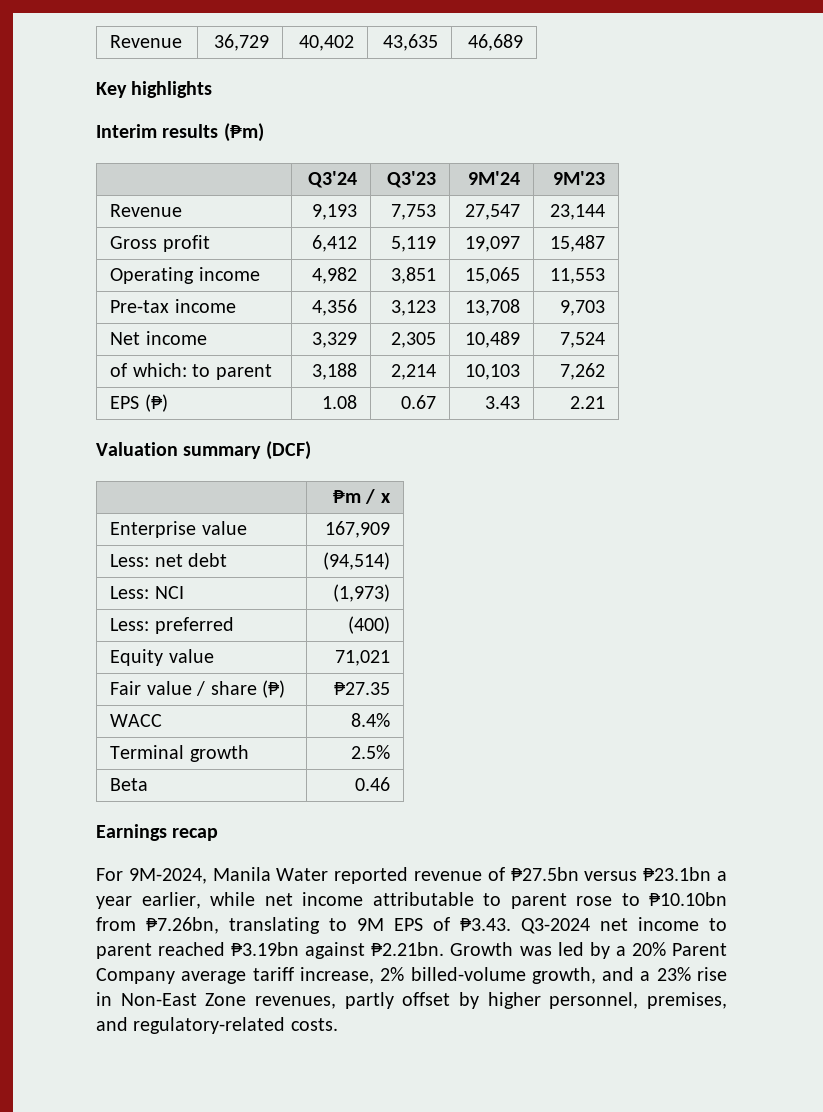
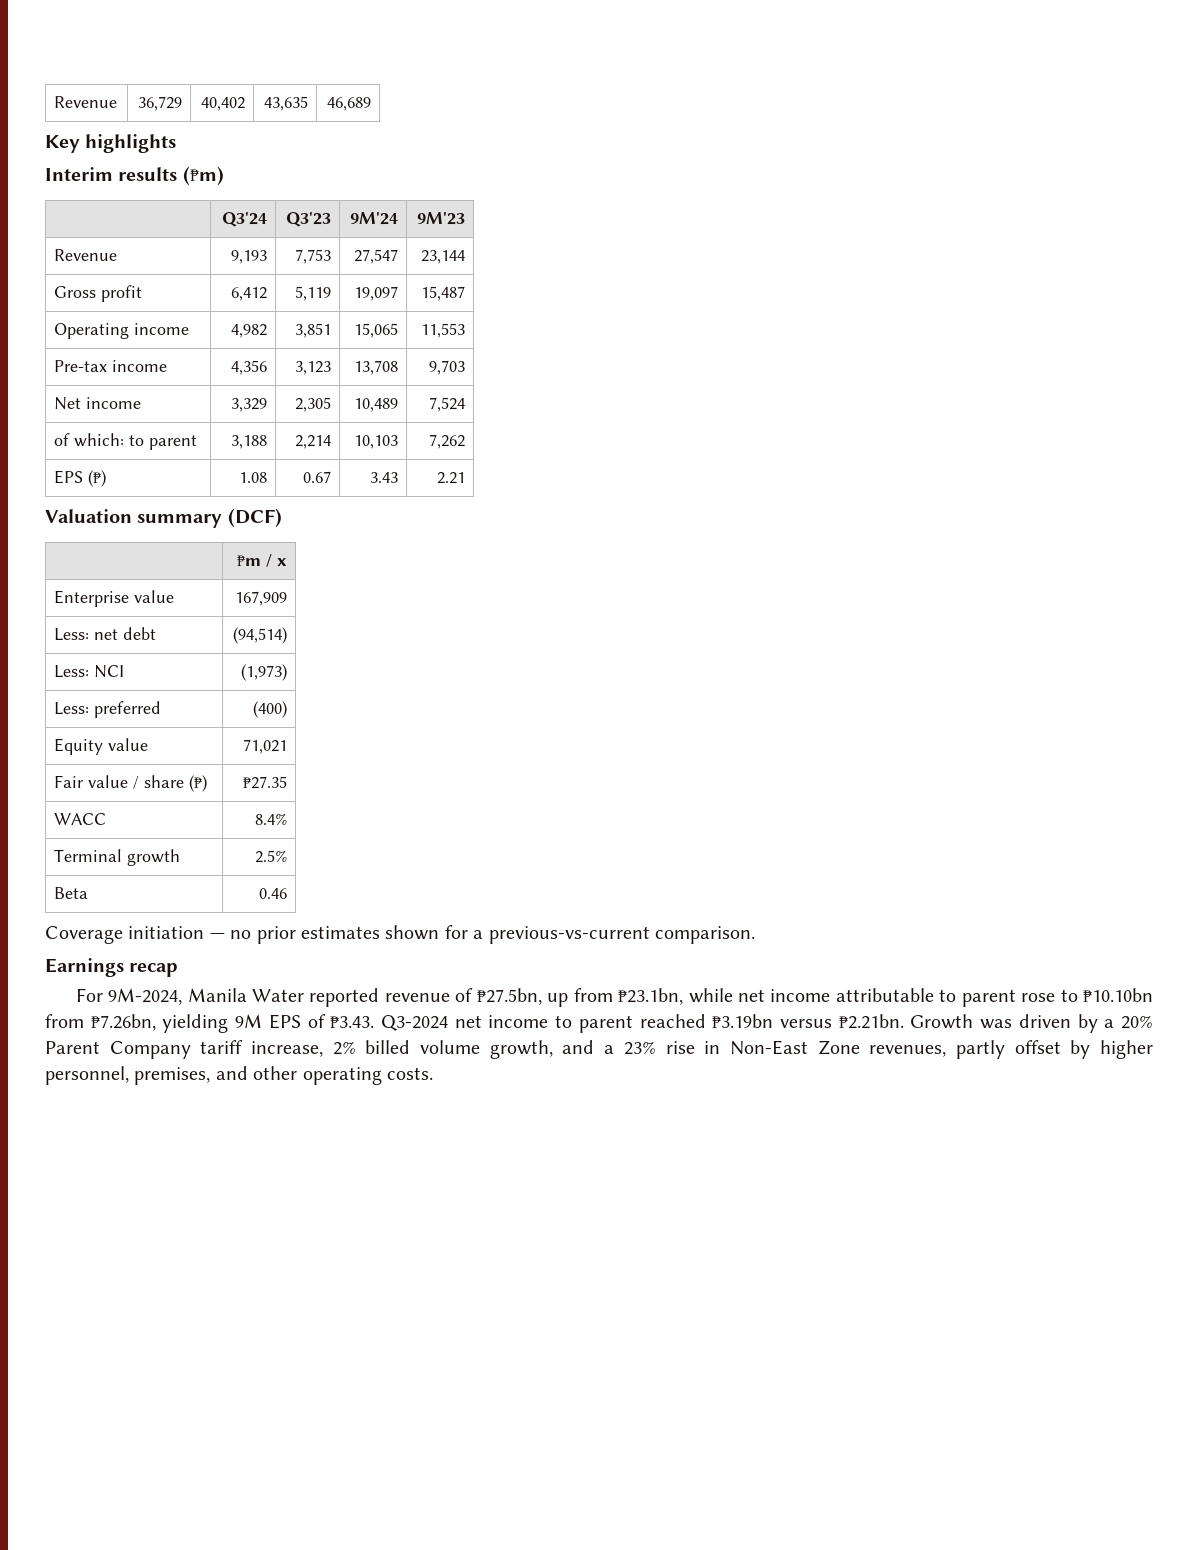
(390, 784) none -> [45,925,755,944] // Coverage initiation — no prior estimates shown for a previous-vs-current comparison.
[510,867,727,881] [96,892,201,909] ₱27.5bn versus ₱23.1bn a year earlier, -> [476,988,684,1007] ₱27.5bn, up from ₱23.1bn,
[229,917,347,934] translating to -> [162,1014,229,1033] yielding
[305,942,366,959] against -> [779,1019,832,1028] versus
[557,942,584,956] led -> [1018,1014,1071,1028] driven
[181,971,247,984] average -> (191, 1050) none
[410,967,526,981] billed-volume -> [365,1040,481,1054] billed volume
[133,1017,286,1034] regulatory-related -> [253,1066,382,1085] other operating

